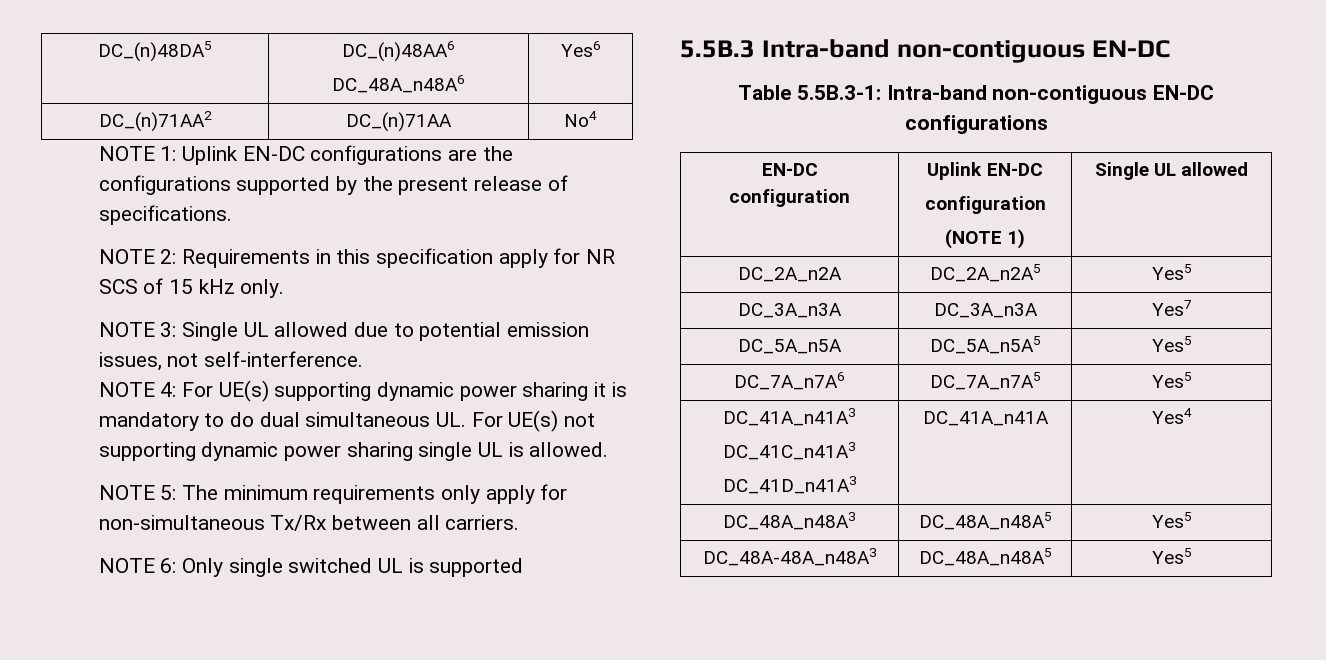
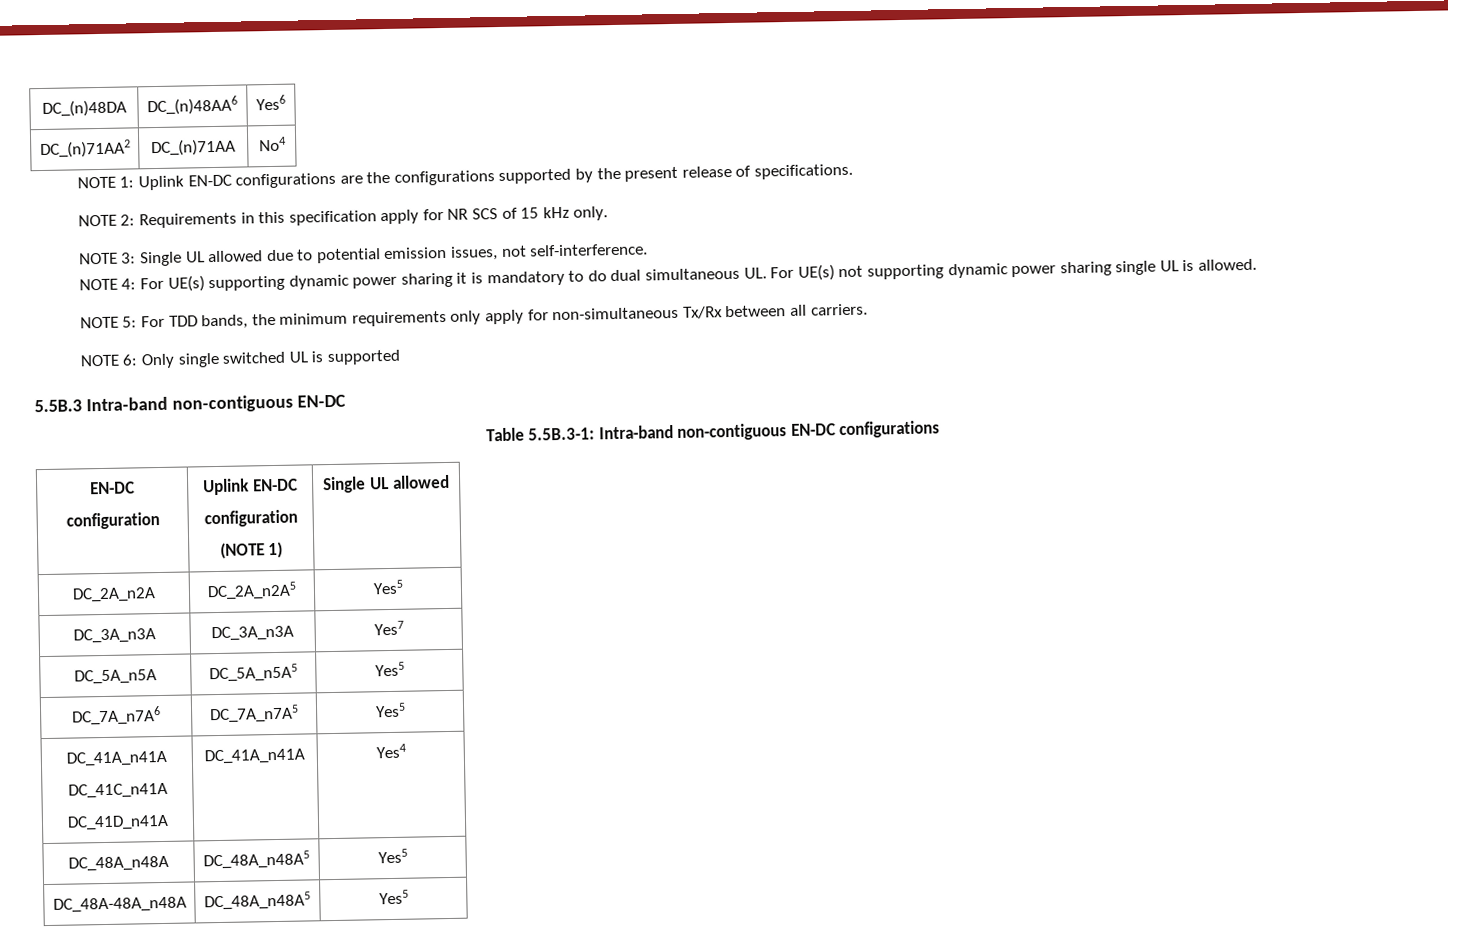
[98,41,212,62] DC_(n)48DA5 -> [41,99,127,117] DC_(n)48DA
[332,75,465,93] // DC_48A_n48A6 -> (238, 105) none
[181,485,218,500] The -> [140,313,276,330] For TDD bands, the
[723,408,856,426] [723,442,856,460] [722,476,857,494] DC_41A_n41A3 // DC_41C_n41A3 // DC_41D_n41A3 -> [65,750,167,767] [67,782,168,799] [66,814,169,831] DC_41A_n41A // DC_41C_n41A // DC_41D_n41A
[723,512,856,530] DC_48A_n48A3 -> [67,855,169,872] DC_48A_n48A
[702,548,877,566] DC_48A-48A_n48A3 -> [52,896,187,913] DC_48A-48A_n48A

